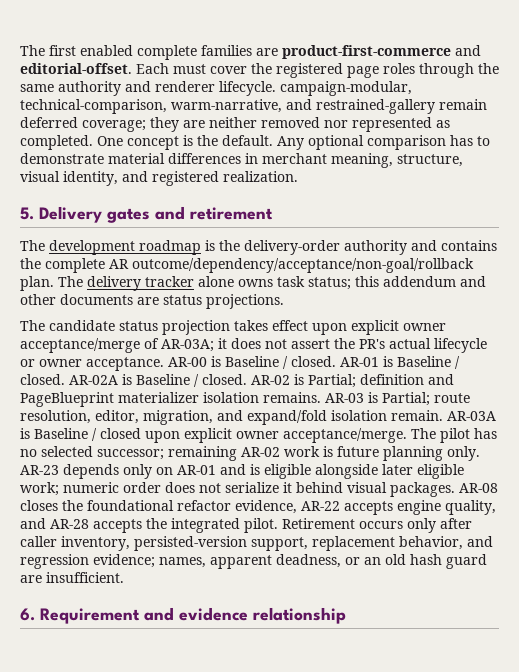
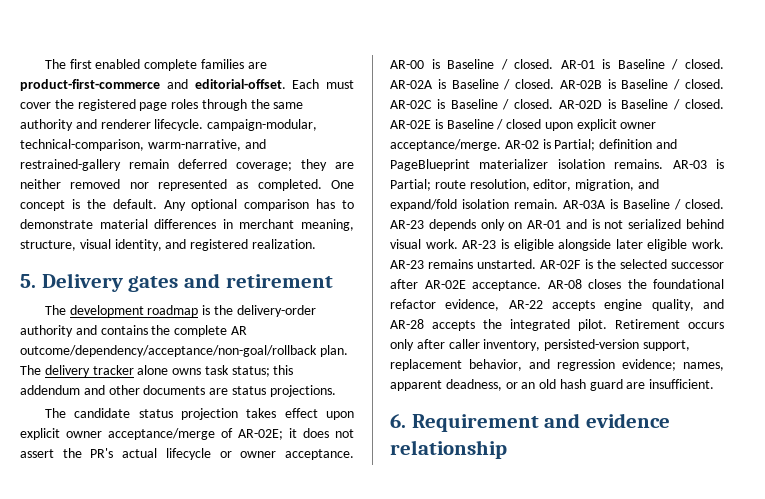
[161,339,214,352] AR-03A; -> [238,429,283,440] AR-02E;
(247, 379) none -> [559,79,724,90] [390,99,724,110] [390,119,657,131] [390,139,501,151] AR-02B is Baseline / closed. AR-02C is Baseline / closed. AR-02D is Baseline / closed. AR-02E is Baseline / closed upon explicit owner acceptance/merge.
[100,428,497,443] [20,446,480,461] closed upon explicit owner acceptance/merge. The pilot has no selected successor; remaining AR-02 work is future planning only. -> [685,199,724,209] closed.
[264,464,464,479] [20,482,455,497] eligible alongside later eligible work; numeric order does not serialize it behind visual packages. -> [604,219,724,229] [390,239,724,251] [390,259,724,269] [390,279,541,291] not serialized behind visual work. AR-23 is eligible alongside later eligible work. AR-23 remains unstarted. AR-02F is the selected successor after AR-02E acceptance.

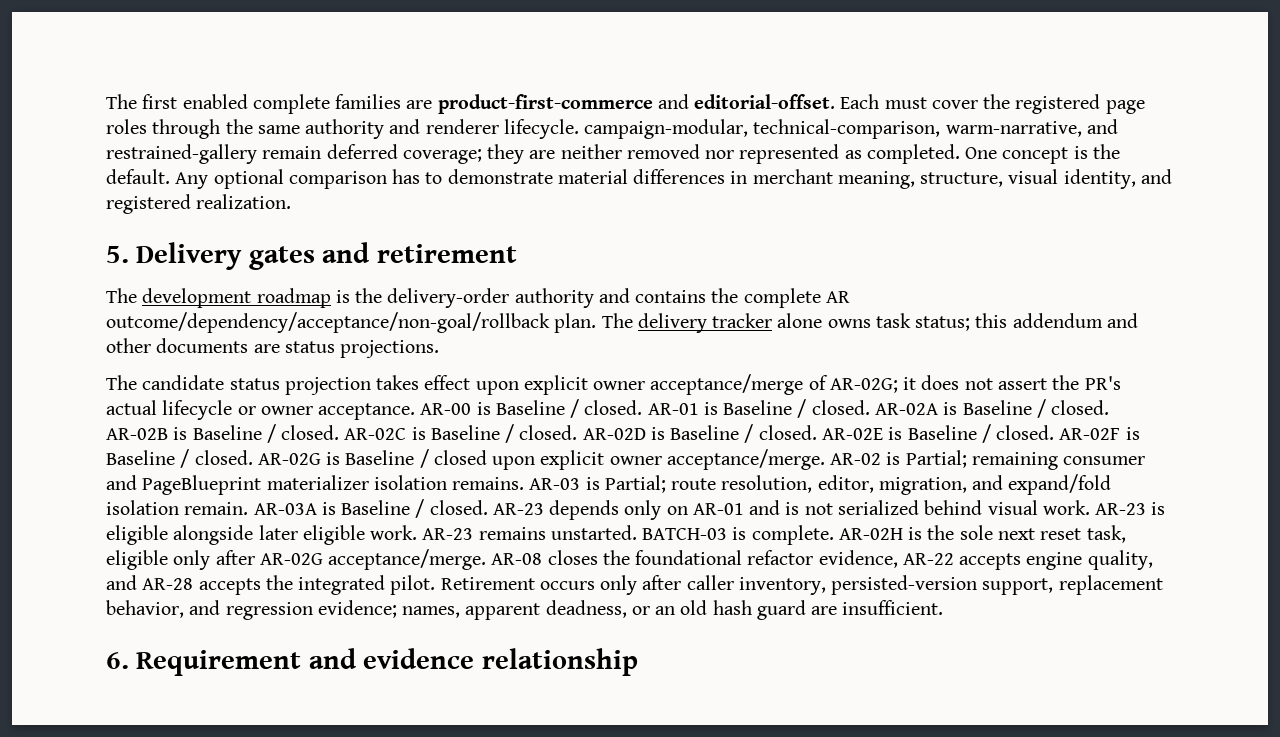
[238,429,283,440] AR-02E; -> [829,378,898,393] AR-02G;
(504, 124) none -> [996,425,1140,440] [106,449,429,468] closed. AR-02F is Baseline / closed. AR-02G is Baseline /
[599,139,653,149] definition -> [971,452,1146,470] remaining consumer
[540,259,724,269] [390,279,541,291] AR-02F is the selected successor after AR-02E acceptance. -> [642,525,1126,545] [106,549,487,570] BATCH-03 is complete. AR-02H is the sole next reset task, eligible only after AR-02G acceptance/merge.

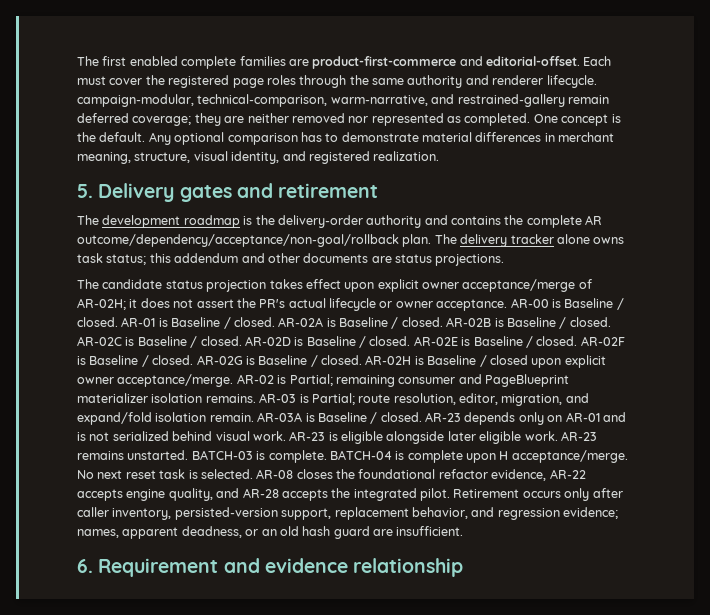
[829,378,898,393] AR-02G; -> [77,298,126,310] AR-02H;
(429, 458) none -> [321,355,487,367] closed. AR-02H is Baseline /
[838,525,1126,543] [106,549,487,570] AR-02H is the sole next reset task, eligible only after AR-02G acceptance/merge. -> [329,450,628,463] [77,469,253,479] BATCH-04 is complete upon H acceptance/merge. No next reset task is selected.

